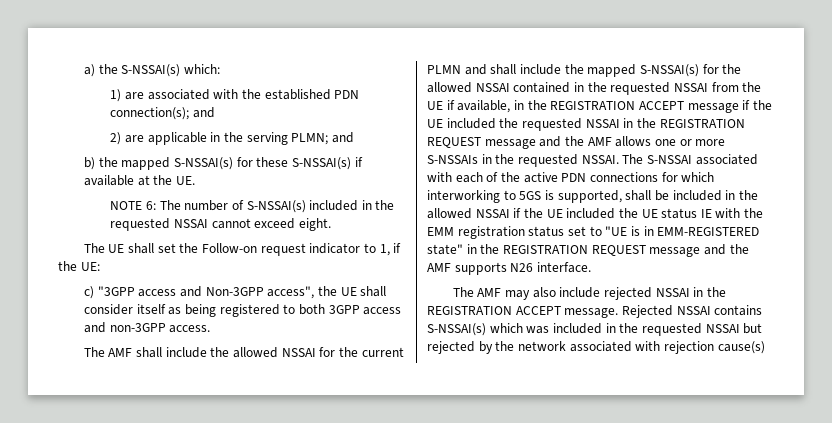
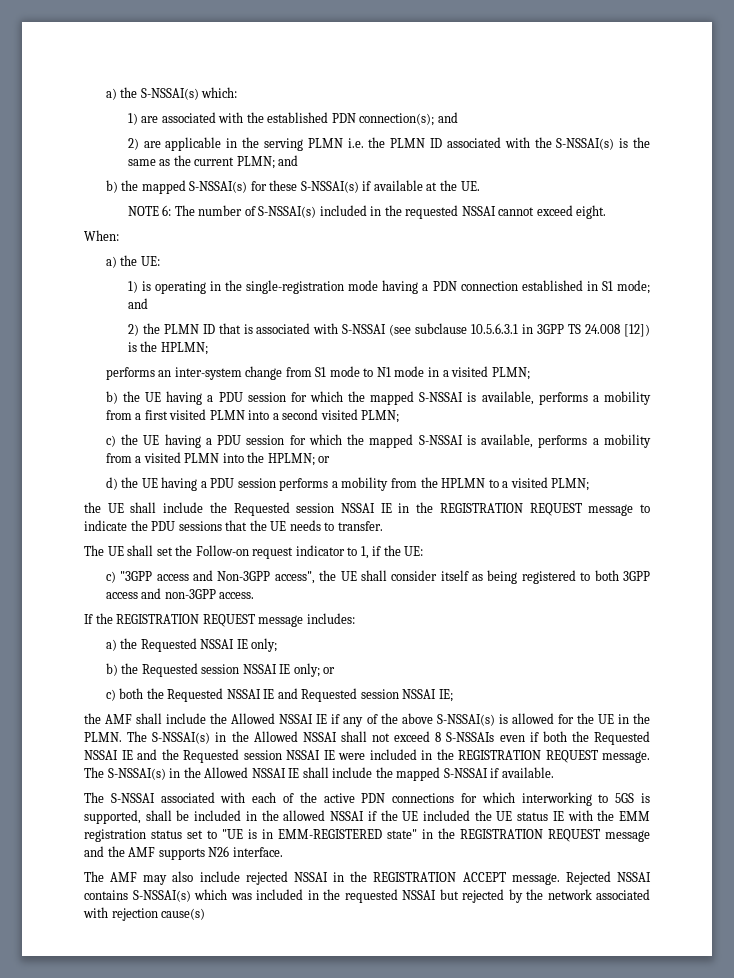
(288, 138) none -> [307,137,650,150] [127,155,235,166] PLMN i.e. the PLMN ID associated with the S-NSSAI(s) is the same as the current
(331, 224) none -> [84,230,119,241] [105,255,160,268] [127,280,650,294] [127,298,148,309] [127,323,650,337] [127,341,208,355] [105,366,530,380] [105,391,651,405] [105,409,400,423] [105,434,651,448] [105,452,331,466] [105,477,590,491] [84,502,650,516] [84,520,383,531] // When: // a) the UE: // 1) is operating in the single-registration mode having a PDN connection established in S1 mode; and // 2) the PLMN ID that is associated with S-NSSAI (see subclause 10.5.6.3.1 in 3GPP TS 24.008 [12]) is the HPLMN; // performs an inter-system change from S1 mode to N1 mode in a visited PLMN; // b) the UE having a PDU session for which the mapped S-NSSAI is available, performs a mobility from a first visited PLMN into a second visited PLMN; // c) the UE having a PDU session for which the mapped S-NSSAI is available, performs a mobility from a visited PLMN into the HPLMN; or // d) the UE having a PDU session performs a mobility from the HPLMN to a visited PLMN; // the UE shall include the Requested session NSSAI IE in the REGISTRATION REQUEST message to indicate the PDU sessions that the UE needs to transfer.
[83,347,404,358] [427,64,742,77] [427,82,762,95] [427,100,772,113] [427,118,745,131] [427,136,726,149] [427,154,619,167] The AMF shall include the allowed NSSAI for the current PLMN and shall include the mapped S-NSSAI(s) for the allowed NSSAI contained in the requested NSSAI from the UE if available, in the REGISTRATION ACCEPT message if the UE included the requested NSSAI in the REGISTRATION REQUEST message and the AMF allows one or more S-NSSAIs in the requested NSSAI. -> [84,613,355,627] [105,638,278,652] [105,663,336,677] [105,688,453,702] [84,713,650,727] [84,731,650,745] [84,749,650,763] [84,767,554,781] If the REGISTRATION REQUEST message includes: // a) the Requested NSSAI IE only; // b) the Requested session NSSAI IE only; or // c) both the Requested NSSAI IE and Requested session NSSAI IE; // the AMF shall include the Allowed NSSAI IE if any of the above S-NSSAI(s) is allowed for the UE in the PLMN. The S-NSSAI(s) in the Allowed NSSAI shall not exceed 8 S-NSSAIs even if both the Requested NSSAI IE and the Requested session NSSAI IE were included in the REGISTRATION REQUEST message. The S-NSSAI(s) in the Allowed NSSAI IE shall include the mapped S-NSSAI if available. //

